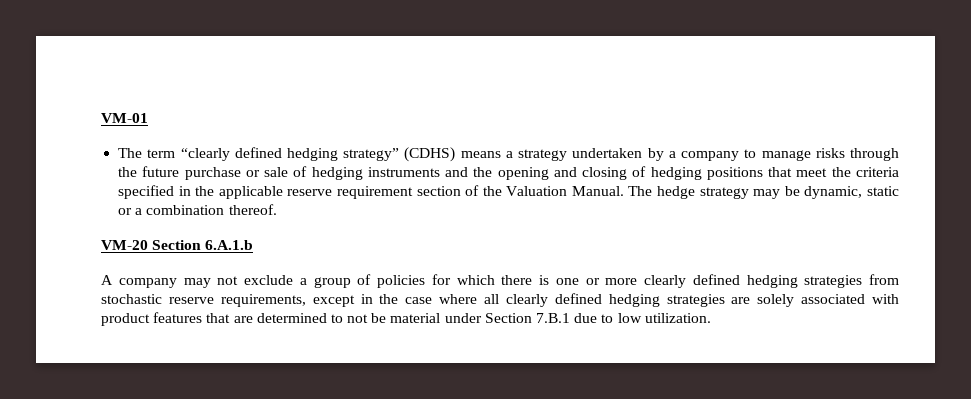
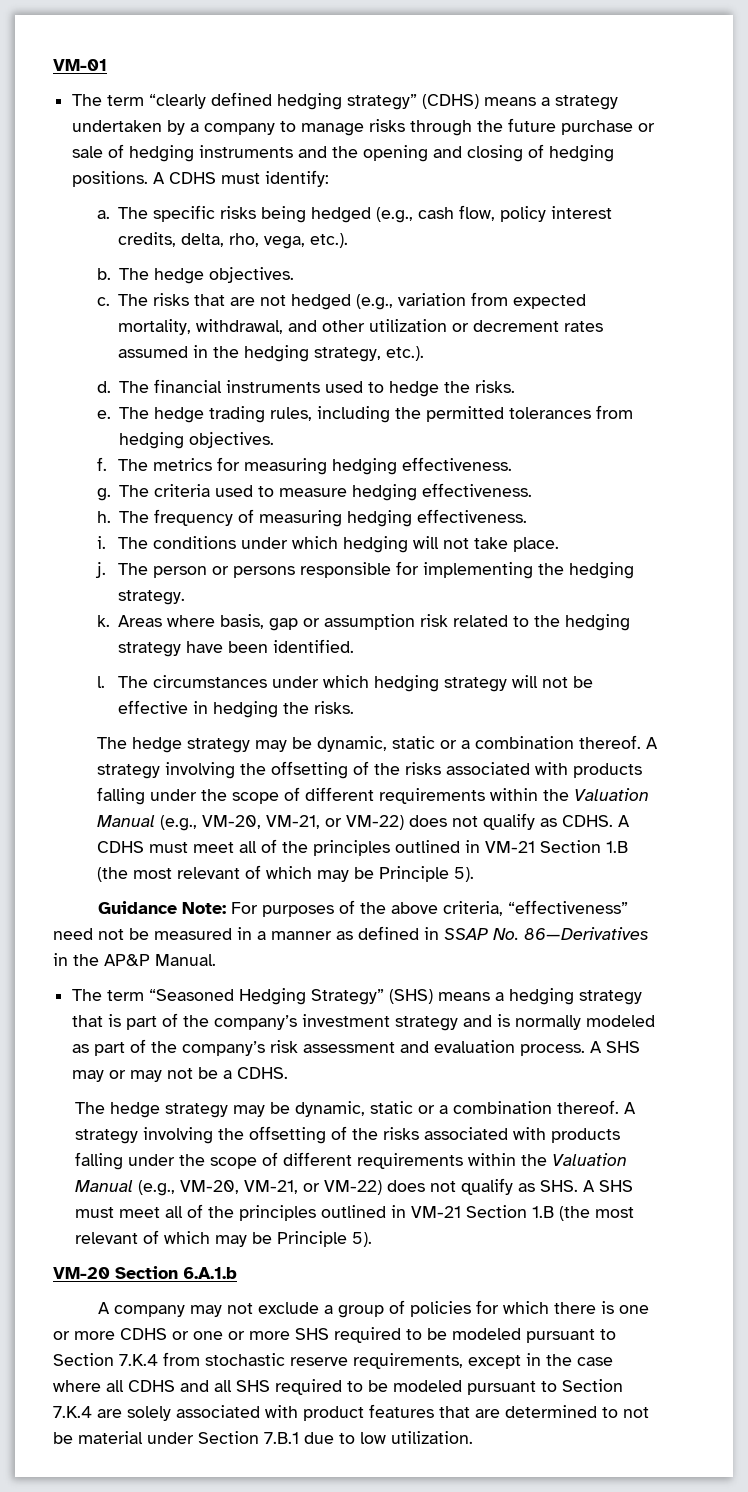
[706,167,899,180] [118,185,624,199] positions that meet the criteria specified in the applicable reserve requirement section of the Valuation Manual. -> [72,170,330,187] [96,205,613,223] [118,232,349,249] [96,267,295,284] [96,292,587,310] [118,319,604,335] [118,345,425,362] [96,379,516,397] [96,405,634,423] [119,432,275,449] [96,457,513,475] [96,483,533,501] [96,509,528,527] [96,536,560,553] [94,561,635,579] [118,590,186,605] [96,614,631,631] [118,639,355,657] [96,675,594,692] [118,700,355,718] positions. A CDHS must identify: // a. The specific risks being hedged (e.g., cash flow, policy interest credits, delta, rho, vega, etc.). // b. The hedge objectives. // c. The risks that are not hedged (e.g., variation from expected mortality, withdrawal, and other utilization or decrement rates assumed in the hedging strategy, etc.). // d. The financial instruments used to hedge the risks. // e. The hedge trading rules, including the permitted tolerances from hedging objectives. // f. The metrics for measuring hedging effectiveness. // g. The criteria used to measure hedging effectiveness. // h. The frequency of measuring hedging effectiveness. // i. The conditions under which hedging will not take place. // j. The person or persons responsible for implementing the hedging strategy. // k. Areas where basis, gap or assumption risk related to the hedging strategy have been identified. // l. The circumstances under which hedging strategy will not be effective in hedging the risks. //
(277, 209) none -> [645,737,658,749] [96,761,642,779] [96,787,649,805] [96,813,630,831] [96,839,628,856] [96,865,474,882] [98,900,629,917] [53,926,649,940] [53,953,216,966] [72,988,643,1005] [72,1013,656,1031] [72,1039,641,1056] [72,1067,289,1082] [74,1100,636,1118] [74,1126,620,1144] [74,1152,627,1170] [74,1178,633,1196] [74,1204,634,1221] [74,1230,372,1247] A strategy involving the offsetting of the risks associated with products falling under the scope of different requirements within the Valuation Manual (e.g., VM-20, VM-21, or VM-22) does not qualify as CDHS. A CDHS must meet all of the principles outlined in VM-21 Section 1.B (the most relevant of which may be Principle 5). // Guidance Note: For purposes of the above criteria, “effectiveness” need not be measured in a manner as defined in SSAP No. 86—Derivatives in the AP&P Manual. // The term “Seasoned Hedging Strategy” (SHS) means a hedging strategy that is part of the company’s investment strategy and is normally modeled as part of the company’s risk assessment and evaluation process. A SHS may or may not be a CDHS. // The hedge strategy may be dynamic, static or a combination thereof. A strategy involving the offsetting of the risks associated with products falling under the scope of different requirements within the Valuation Manual (e.g., VM-20, VM-21, or VM-22) does not qualify as SHS. A SHS must meet all of the principles outlined in VM-21 Section 1.B (the most relevant of which may be Principle 5).
[644,274,863,288] clearly defined hedging strategies -> [120,1327,616,1343] [53,1353,158,1366] CDHS or one or more SHS required to be modeled pursuant to Section 7.K.4
[505,293,725,307] clearly defined hedging strategies -> [128,1379,623,1395] [53,1406,92,1418] CDHS and all SHS required to be modeled pursuant to Section 7.K.4

